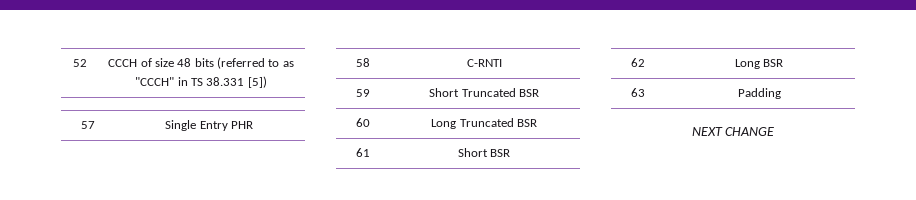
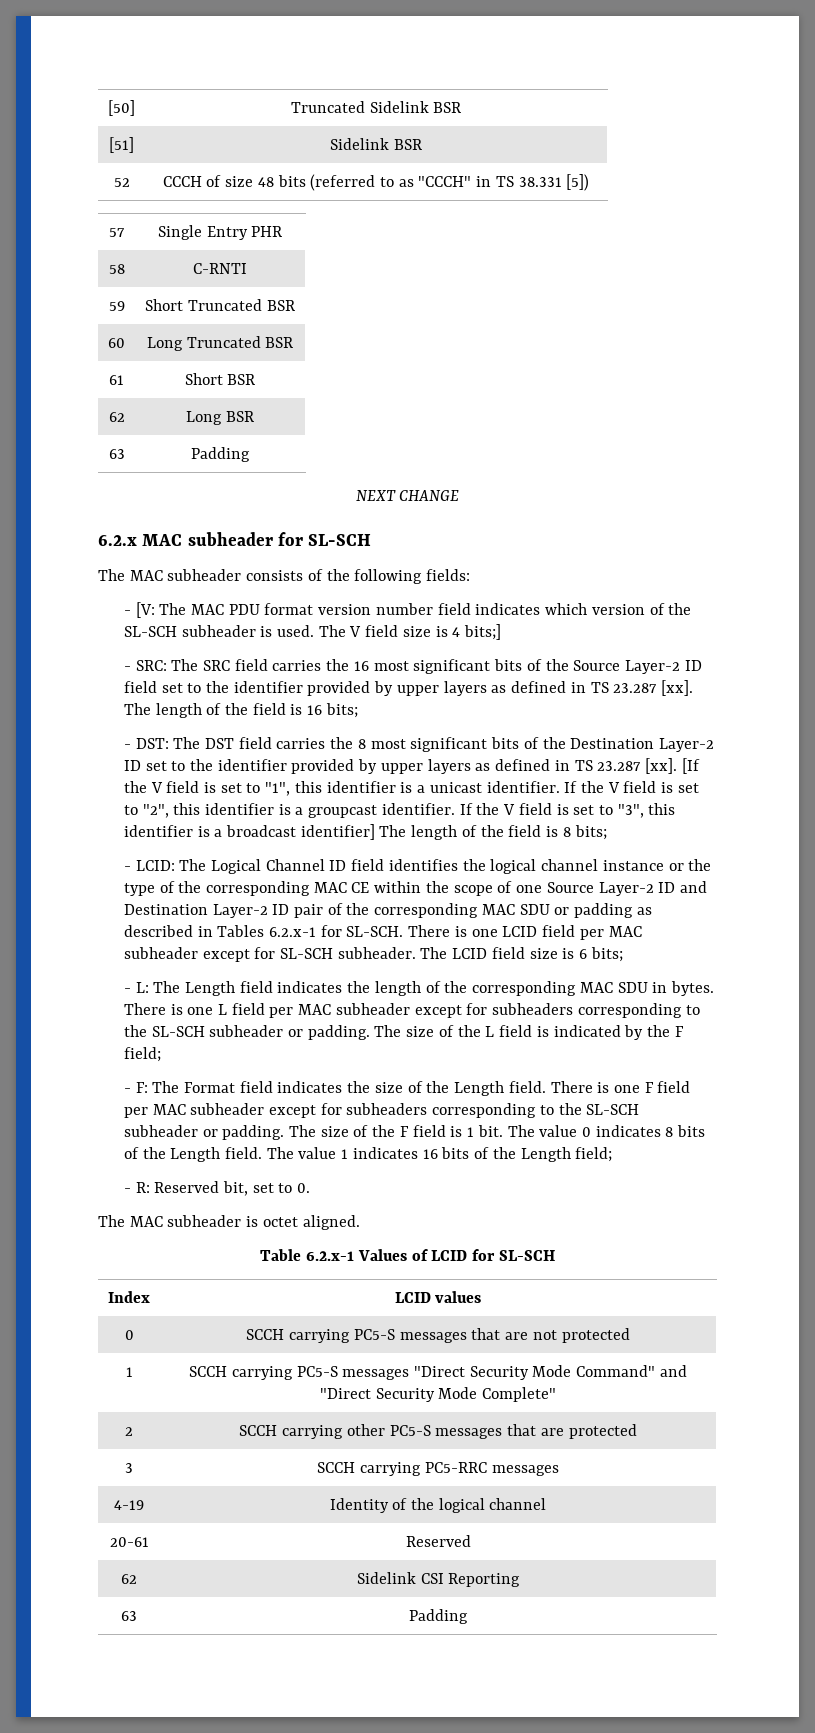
(72, 63) none -> [108,100,135,116] [290,101,462,113] [109,137,134,153] [330,138,422,150] [50] | Truncated Sidelink BSR // [51] | Sidelink BSR //
(775, 131) none -> [98,532,372,546] [98,569,471,584] [123,602,692,618] [123,624,502,640] [123,659,702,674] [123,680,693,696] [123,703,358,718] [123,737,714,752] [123,758,700,774] [123,781,699,796] [123,803,676,818] [123,824,607,840] [123,859,712,874] [123,881,707,896] [123,903,652,918] [123,925,642,940] [123,947,623,962] [123,981,714,996] [123,1003,700,1018] [123,1025,684,1040] [123,1047,161,1062] [123,1081,691,1096] [123,1103,640,1118] [123,1125,706,1140] [123,1147,613,1162] [123,1181,311,1196] [98,1215,360,1230] [260,1249,555,1261] [108,1291,150,1303] [394,1291,482,1303] [124,1330,134,1340] [246,1328,630,1343] [125,1367,133,1377] [189,1365,687,1380] [319,1387,557,1402] [125,1427,133,1436] [239,1424,637,1439] [125,1463,133,1473] [317,1462,559,1476] [114,1500,144,1510] [329,1498,547,1513] [109,1537,149,1547] [405,1535,471,1547] [121,1574,137,1584] [356,1572,521,1587] [121,1611,137,1621] [409,1609,468,1624] // 6.2.x MAC subheader for SL-SCH // The MAC subheader consists of the following fields: // - [V: The MAC PDU format version number field indicates which version of the SL-SCH subheader is used. The V field size is 4 bits;] // - SRC: The SRC field carries the 16 most significant bits of the Source Layer-2 ID field set to the identifier provided by upper layers as defined in TS 23.287 [xx]. The length of the field is 16 bits; // - DST: The DST field carries the 8 most significant bits of the Destination Layer-2 ID set to the identifier provided by upper layers as defined in TS 23.287 [xx]. [If the V field is set to "1", this identifier is a unicast identifier. If the V field is set to "2", this identifier is a groupcast identifier. If the V field is set to "3", this identifier is a broadcast identifier] The length of the field is 8 bits; // - LCID: The Logical Channel ID field identifies the logical channel instance or the type of the corresponding MAC CE within the scope of one Source Layer-2 ID and Destination Layer-2 ID pair of the corresponding MAC SDU or padding as described in Tables 6.2.x-1 for SL-SCH. There is one LCID field per MAC subheader except for SL-SCH subheader. The LCID field size is 6 bits; // - L: The Length field indicates the length of the corresponding MAC SDU in bytes. There is one L field per MAC subheader except for subheaders corresponding to the SL-SCH subheader or padding. The size of the L field is indicated by the F field; // - F: The Format field indicates the size of the Length field. There is one F field per MAC subheader except for subheaders corresponding to the SL-SCH subheader or padding. The size of the F field is 1 bit. The value 0 indicates 8 bits of the Length field. The value 1 indicates 16 bits of the Length field; // - R: Reserved bit, set to 0. // The MAC subheader is octet aligned. // Table 6.2.x-1 Values of LCID for SL-SCH // Index | LCID values // 0 | SCCH carrying PC5-S messages that are not protected // 1 | SCCH carrying PC5-S messages "Direct Security Mode Command" and "Direct Security Mode Complete" // 2 | SCCH carrying other PC5-S messages that are protected // 3 | SCCH carrying PC5-RRC messages // 4-19 | Identity of the logical channel // 20-61 | Reserved // 62 | Sidelink CSI Reporting // 63 | Padding

